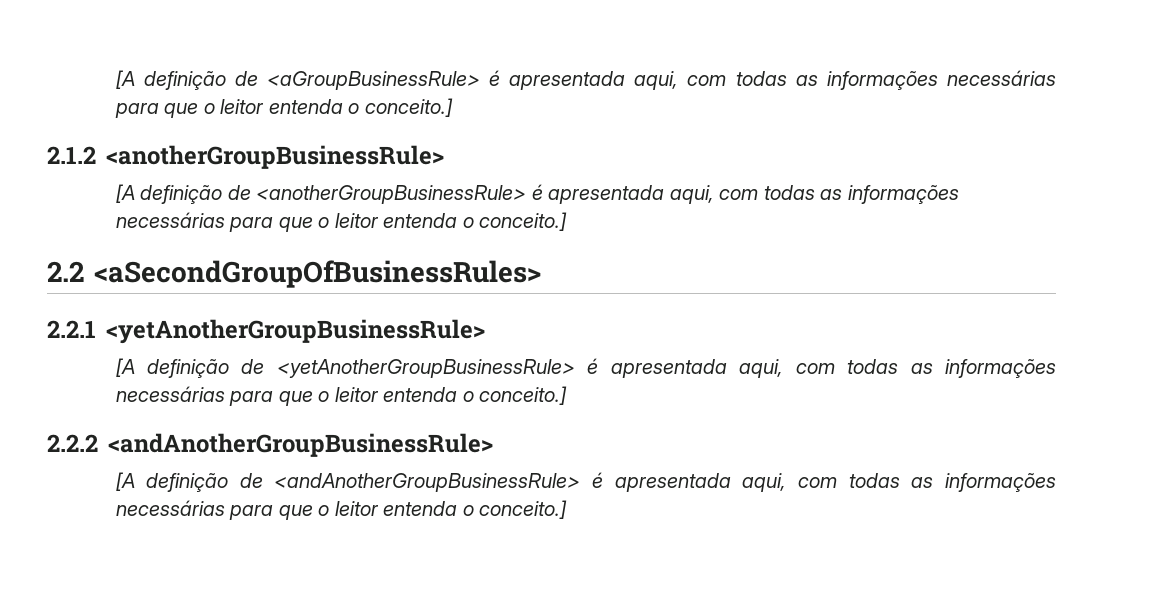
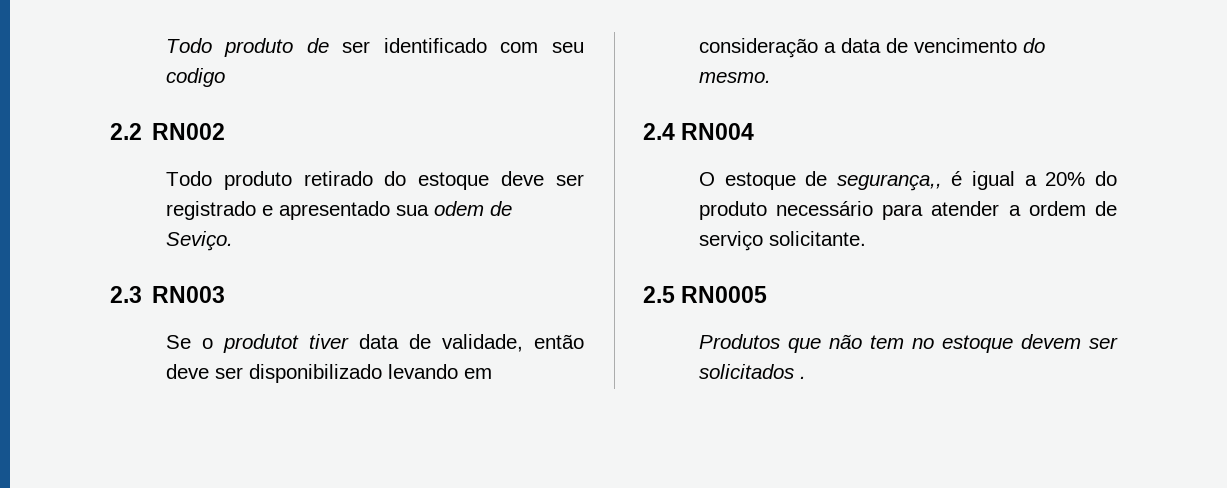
[115,70,1056,90] [114,98,453,118] [47,145,445,169] [115,184,959,204] [115,212,568,232] [47,260,542,288] [47,319,486,344] [115,358,1056,378] [115,386,568,406] [47,433,494,457] [115,472,1057,492] [115,500,568,520] [A definição de <aGroupBusinessRule> é apresentada aqui, com todas as informações necessárias para que o leitor entenda o conceito.] // 2.1.2 <anotherGroupBusinessRule> // [A definição de <anotherGroupBusinessRule> é apresentada aqui, com todas as informações necessárias para que o leitor entenda o conceito.] // 2.2 <aSecondGroupOfBusinessRules> // 2.2.1 <yetAnotherGroupBusinessRule> // [A definição de <yetAnotherGroupBusinessRule> é apresentada aqui, com todas as informações necessárias para que o leitor entenda o conceito.] // 2.2.2 <andAnotherGroupBusinessRule> // [A definição de <andAnotherGroupBusinessRule> é apresentada aqui, com todas as informações necessárias para que o leitor entenda o conceito.] -> [165,38,584,57] [165,68,225,87] [110,123,226,140] [165,171,584,190] [165,201,512,220] [165,231,233,251] [110,286,226,303] [165,334,585,353] [165,364,492,383] [698,38,1045,58] [698,72,771,83] [643,123,755,140] [698,171,1117,191] [698,201,1117,220] [698,231,866,251] [643,286,768,303] [698,334,1118,353] [698,364,806,379] Todo produto de ser identificado com seu codigo // 2.2 RN002 // Todo produto retirado do estoque deve ser registrado e apresentado sua odem de Seviço. // 2.3 RN003 // Se o produtot tiver data de validade, então deve ser disponibilizado levando em consideração a data de vencimento do mesmo. // 2.4 RN004 // O estoque de segurança,, é igual a 20% do produto necessário para atender a ordem de serviço solicitante. // 2.5 RN0005 // Produtos que não tem no estoque devem ser solicitados .

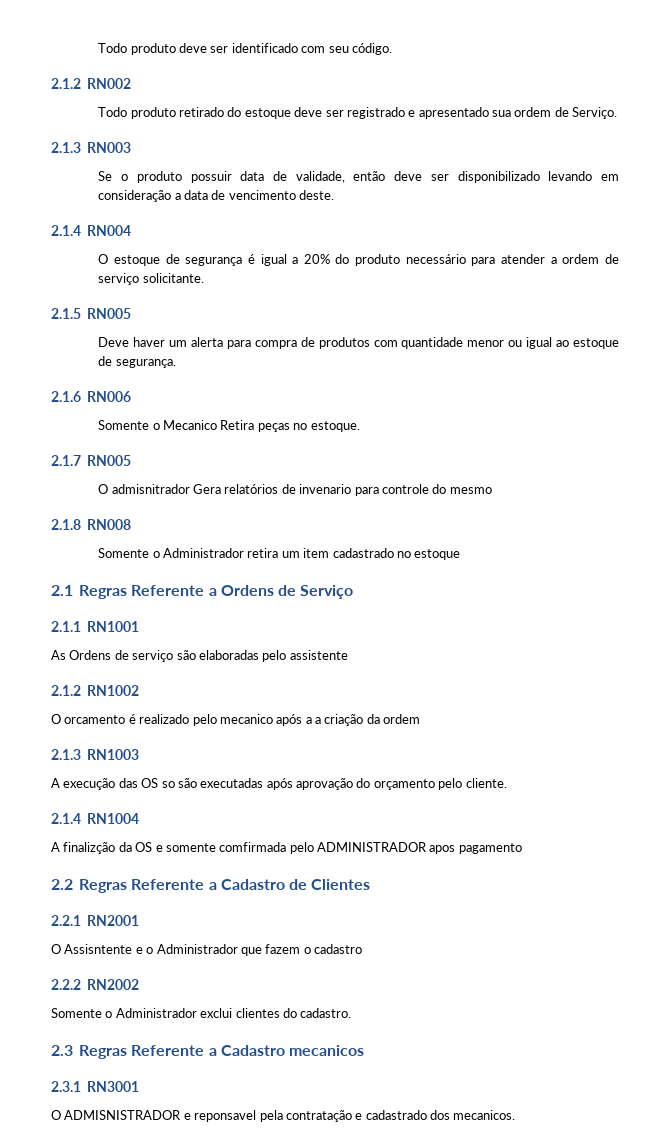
[165,38,329,57] Todo produto de -> [98,43,208,55] Todo produto deve
[165,68,225,87] [110,123,142,140] codigo // 2.2 -> [351,43,392,55] [51,78,81,89] código. // 2.1.2
[433,201,512,216] [165,231,233,251] [110,286,142,303] odem de Seviço. // 2.3 -> [514,107,618,119] [51,142,81,153] ordem de Serviço. // 2.1.3
[222,334,349,353] produtot tiver -> [136,171,232,183] produto possuir
[1022,38,1045,53] [698,72,771,83] [643,123,675,140] do mesmo. // 2.4 -> [299,190,335,200] [51,225,81,236] deste. // 2.1.4
[836,174,942,191] segurança,, -> [185,257,243,266] segurança
[643,286,768,303] [698,334,1118,353] [698,364,806,379] 2.5 RN0005 // Produtos que não tem no estoque devem ser solicitados . -> [51,308,132,319] [98,337,620,349] [98,356,176,368] [51,391,132,402] [98,420,360,432] [51,455,132,466] [98,484,492,496] [51,519,132,530] [98,548,461,560] [51,585,354,599] [51,621,140,632] [51,650,348,662] [51,685,140,696] [51,714,421,726] [51,749,140,760] [51,778,507,790] [51,813,140,824] [51,842,522,854] [51,879,371,893] [51,915,140,926] [51,944,362,956] [51,979,140,990] [51,1008,352,1018] [51,1045,364,1059] [51,1081,140,1092] [51,1110,516,1122] 2.1.5 RN005 // Deve haver um alerta para compra de produtos com quantidade menor ou igual ao estoque de segurança. // 2.1.6 RN006 // Somente o Mecanico Retira peças no estoque. // 2.1.7 RN005 // O admisnitrador Gera relatórios de invenario para controle do mesmo // 2.1.8 RN008 // Somente o Administrador retira um item cadastrado no estoque // 2.1 Regras Referente a Ordens de Serviço // 2.1.1 RN1001 // As Ordens de serviço são elaboradas pelo assistente // 2.1.2 RN1002 // O orcamento é realizado pelo mecanico após a a criação da ordem // 2.1.3 RN1003 // A execução das OS so são executadas após aprovação do orçamento pelo cliente. // 2.1.4 RN1004 // A finalizção da OS e somente comfirmada pelo ADMINISTRADOR apos pagamento // 2.2 Regras Referente a Cadastro de Clientes // 2.2.1 RN2001 // O Assisntente e o Administrador que fazem o cadastro // 2.2.2 RN2002 // Somente o Administrador exclui clientes do cadastro. // 2.3 Regras Referente a Cadastro mecanicos // 2.3.1 RN3001 // O ADMISNISTRADOR e reponsavel pela contratação e cadastrado dos mecanicos.

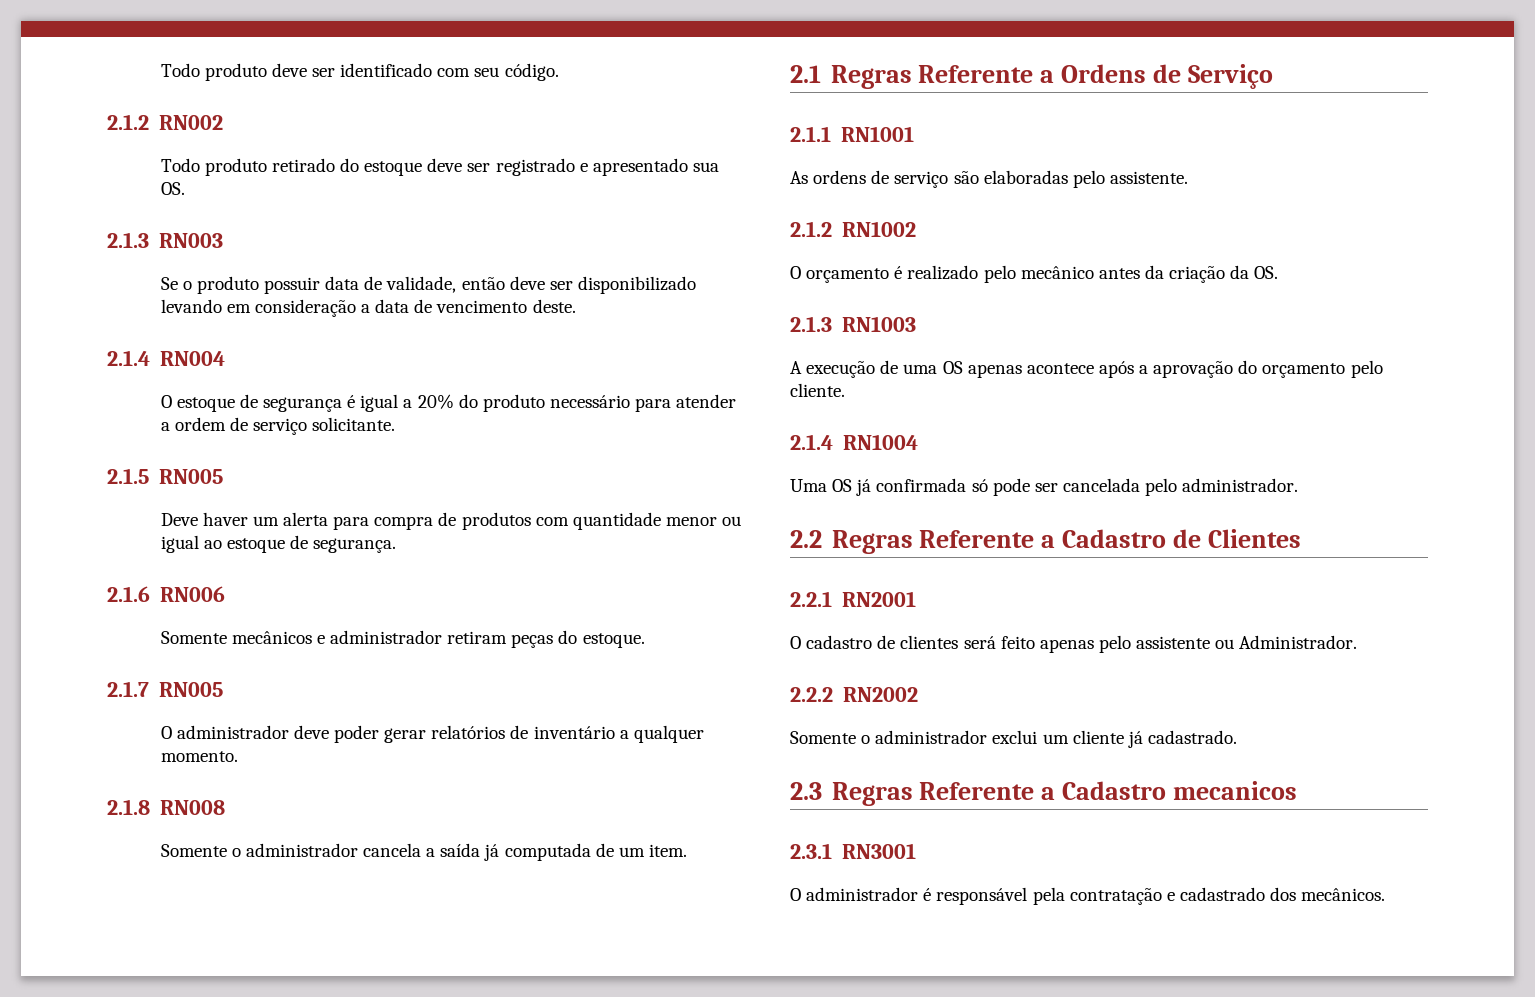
[514,107,618,119] ordem de Serviço. -> [160,182,185,195] OS.
[152,420,360,432] [51,455,132,466] [98,484,492,496] [51,519,132,530] [98,548,461,560] o Mecanico Retira peças no estoque. // 2.1.7 RN005 // O admisnitrador Gera relatórios de invenario para controle do mesmo // 2.1.8 RN008 // Somente o Administrador retira um item cadastrado no estoque -> [231,630,645,648] [107,681,223,697] [160,725,704,743] [160,751,238,762] [107,799,225,815] [160,843,687,861] mecânicos e administrador retiram peças do estoque. // 2.1.7 RN005 // O administrador deve poder gerar relatórios de inventário a qualquer momento. // 2.1.8 RN008 // Somente o administrador cancela a saída já computada de um item.
[69,650,112,660] Ordens -> [813,170,867,184] ordens
[289,650,348,660] assistente -> [1109,171,1188,184] assistente.
[64,715,126,724] orcamento -> [806,268,890,283] orçamento
[219,714,321,726] mecanico após a a -> [1020,265,1164,279] mecânico antes da
[383,714,421,724] ordem -> [1254,266,1279,279] OS.
[118,778,293,790] das OS so são executadas após -> [880,360,1149,378] de uma OS apenas acontece após a
[51,842,522,854] A finalizção da OS e somente comfirmada pelo ADMINISTRADOR apos pagamento -> [790,478,1299,496] Uma OS já confirmada só pode ser cancelada pelo administrador.
[64,944,362,956] [51,979,140,990] [51,1008,352,1018] Assisntente e o Administrador que fazem o cadastro // 2.2.2 RN2002 // Somente o Administrador exclui clientes do cadastro. -> [806,635,1358,653] [790,687,918,702] [790,730,1237,748] cadastro de clientes será feito apenas pelo assistente ou Administrador. // 2.2.2 RN2002 // Somente o administrador exclui um cliente já cadastrado.
[64,1110,257,1122] ADMISNISTRADOR e reponsavel -> [806,887,1028,905] administrador é responsável
[453,1110,516,1120] mecanicos. -> [1301,888,1386,901] mecânicos.

